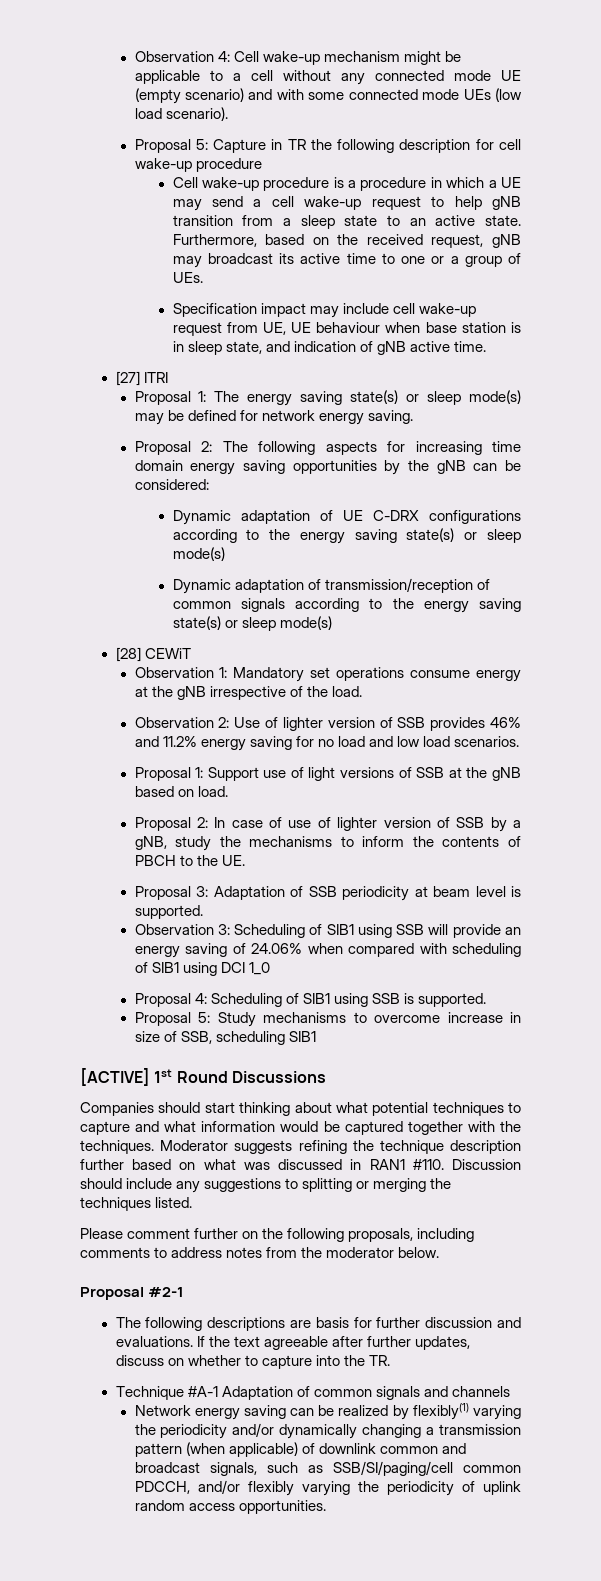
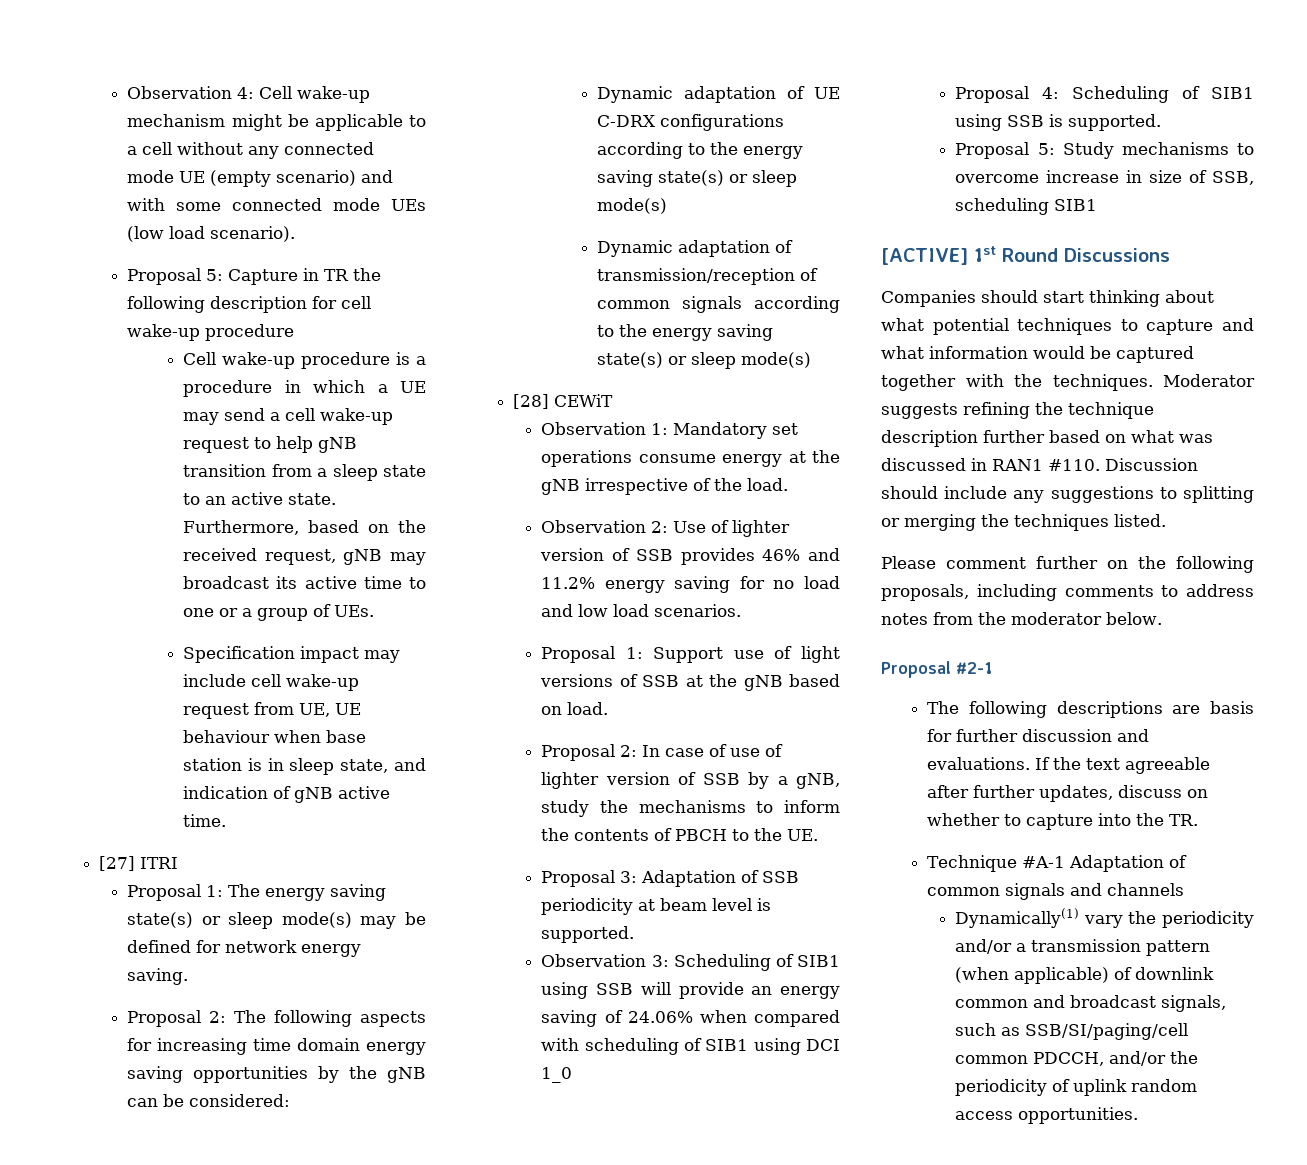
[134,1403,521,1420] Network energy saving can be realized by flexibly(1) varying -> [955,908,1123,928] Dynamically(1) vary
[279,1424,422,1439] dynamically changing -> (1013, 946) none
[247,1481,350,1496] flexibly varying -> (1167, 1058) none

